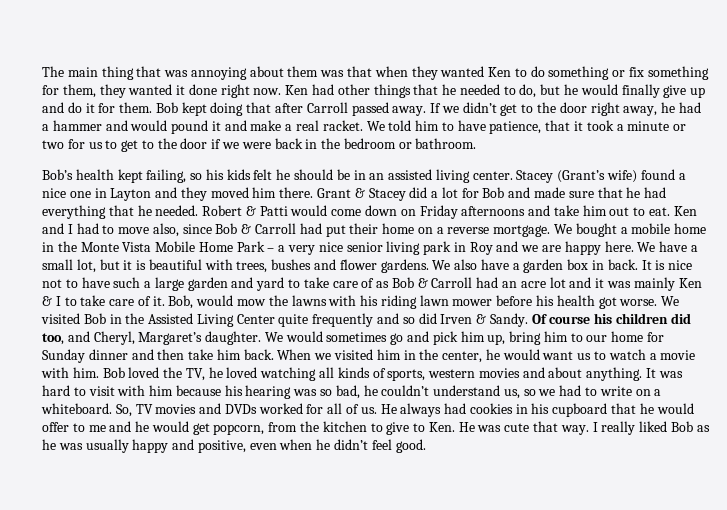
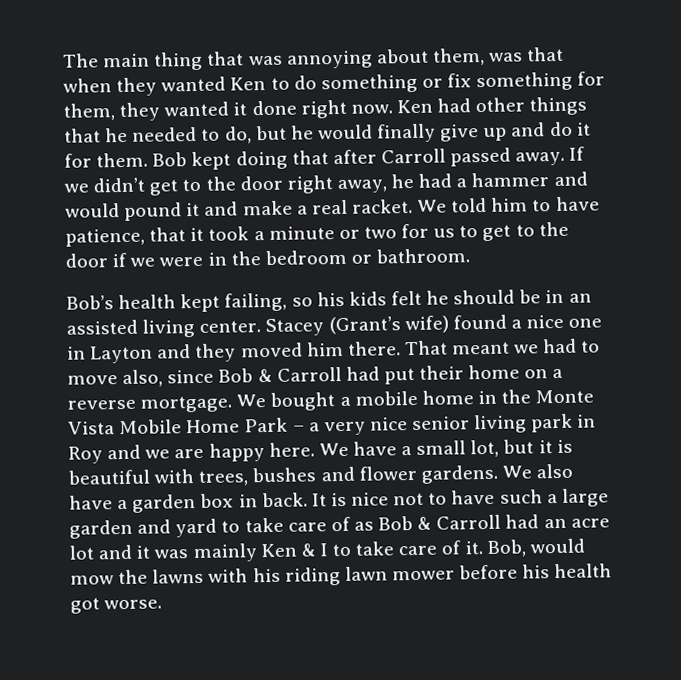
[287,66,319,77] them -> [431,47,485,66] them,
[274,138,303,149] back -> (204, 261) none
[317,187,667,201] [42,205,697,219] [42,223,73,234] Grant & Stacey did a lot for Bob and made sure that he had everything that he needed. Robert & Patti would come down on Friday afternoons and take him out to eat. Ken and I -> [404,340,540,356] That meant we
[661,296,680,306] [41,313,691,327] [42,331,665,345] [42,349,696,363] [41,367,683,381] [42,385,662,399] [41,403,694,417] [42,421,710,435] [42,439,426,453] We visited Bob in the Assisted Living Center quite frequently and so did Irven & Sandy. Of course his children did too, and Cheryl, Margaret’s daughter. We would sometimes go and pick him up, bring him to our home for Sunday dinner and then take him back. When we visited him in the center, he would want us to watch a movie with him. Bob loved the TV, he loved watching all kinds of sports, western movies and about anything. It was hard to visit with him because his hearing was so bad, he couldn’t understand us, so we had to write on a whiteboard. So, TV movies and DVDs worked for all of us. He always had cookies in his cupboard that he would offer to me and he would get popcorn, from the kitchen to give to Ken. He was cute that way. I really liked Bob as he was usually happy and positive, even when he didn’t feel good. -> (163, 604) none

